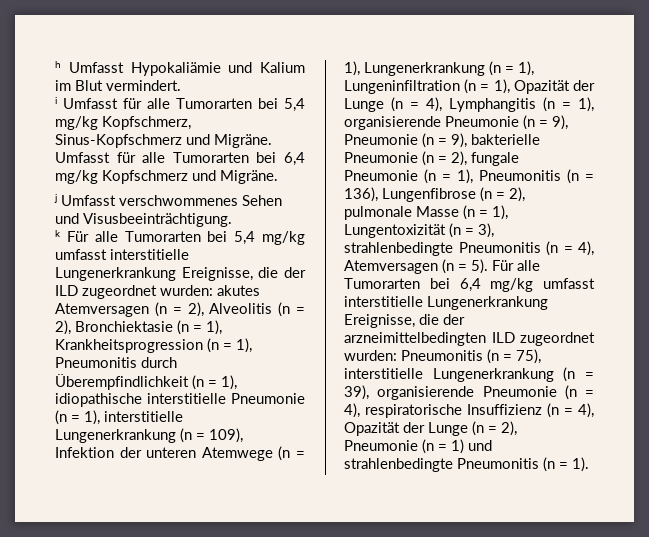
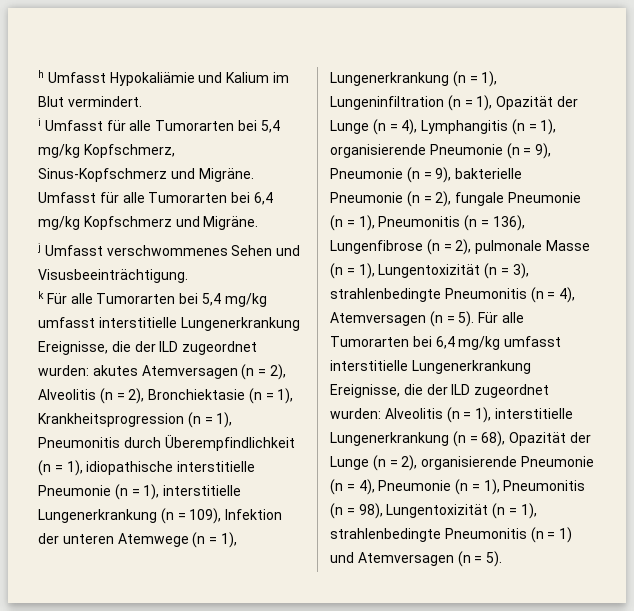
[344,332,595,346] [344,349,541,364] [344,367,594,382] [344,385,594,400] [344,403,594,418] arzneimittelbedingten ILD zugeordnet wurden: Pneumonitis (n = 75), interstitielle Lungenerkrankung (n = 39), organisierende Pneumonie (n = 4), respiratorische Insuffizienz (n = 4), -> [451,384,550,398] [330,407,573,423] [330,431,506,447] ILD zugeordnet wurden: Alveolitis (n = 1), interstitielle Lungenerkrankung (n = 68),
[344,439,492,454] [344,457,589,472] Pneumonie (n = 1) und strahlenbedingte Pneumonitis (n = 1). -> [421,456,594,470] [330,479,586,495] [330,503,537,519] [330,527,573,543] [330,551,503,567] organisierende Pneumonie (n = 4), Pneumonie (n = 1), Pneumonitis (n = 98), Lungentoxizität (n = 1), strahlenbedingte Pneumonitis (n = 1) und Atemversagen (n = 5).

